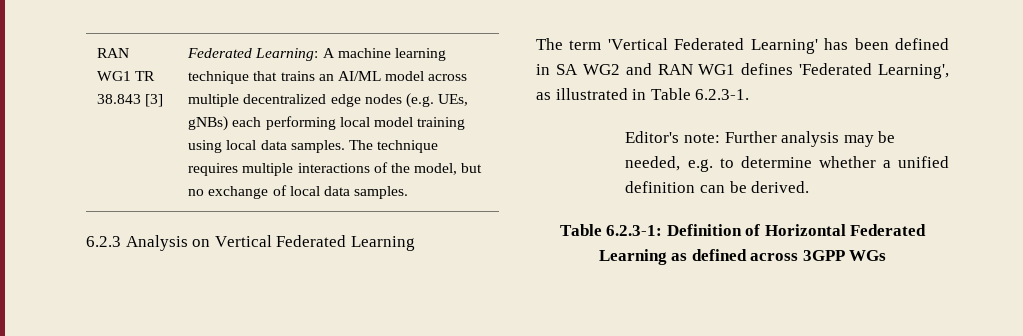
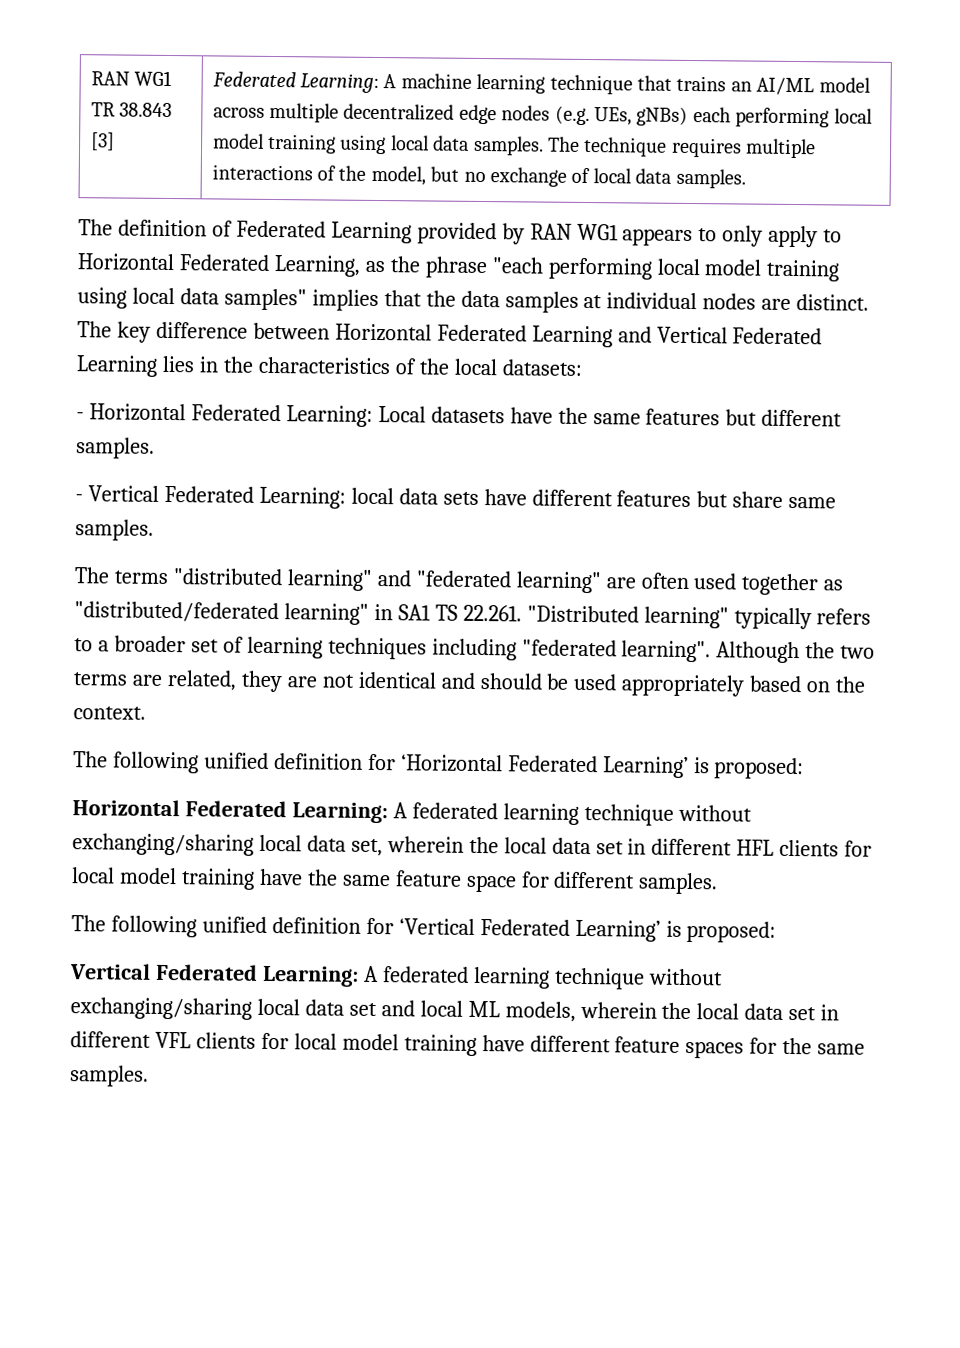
[86,235,415,251] [536,38,949,54] [536,63,949,79] [536,88,750,100] [625,131,896,147] [625,156,949,172] [625,181,810,193] [559,224,927,236] [598,249,887,265] 6.2.3 Analysis on Vertical Federated Learning // The term 'Vertical Federated Learning' has been defined in SA WG2 and RAN WG1 defines 'Federated Learning', as illustrated in Table 6.2.3-1. // Editor's note: Further analysis may be needed, e.g. to determine whether a unified definition can be derived. // Table 6.2.3-1: Definition of Horizontal Federated Learning as defined across 3GPP WGs -> [78,219,843,248] [77,253,840,282] [77,287,870,313] [77,321,823,348] [76,355,583,377] [76,403,843,427] [76,437,155,459] [75,485,837,509] [75,519,154,541] [74,567,844,596] [74,601,872,630] [74,635,876,664] [73,669,866,697] [73,706,146,720] [73,751,805,780] [72,799,752,826] [72,833,873,857] [71,867,719,895] [71,915,777,943] [70,963,723,990] [70,997,840,1022] [70,1031,866,1059] [70,1065,149,1087] The definition of Federated Learning provided by RAN WG1 appears to only apply to Horizontal Federated Learning, as the phrase "each performing local model training using local data samples" implies that the data samples at individual nodes are distinct. The key difference between Horizontal Federated Learning and Vertical Federated Learning lies in the characteristics of the local datasets: // - Horizontal Federated Learning: Local datasets have the same features but different samples. // - Vertical Federated Learning: local data sets have different features but share same samples. // The terms "distributed learning" and "federated learning" are often used together as "distributed/federated learning" in SA1 TS 22.261. "Distributed learning" typically refers to a broader set of learning techniques including "federated learning". Although the two terms are related, they are not identical and should be used appropriately based on the context. // The following unified definition for ‘Horizontal Federated Learning’ is proposed: // Horizontal Federated Learning: A federated learning technique without exchanging/sharing local data set, wherein the local data set in different HFL clients for local model training have the same feature space for different samples. // The following unified definition for ‘Vertical Federated Learning’ is proposed: // Vertical Federated Learning: A federated learning technique without exchanging/sharing local data set and local ML models, wherein the local data set in different VFL clients for local model training have different feature spaces for the same samples.

